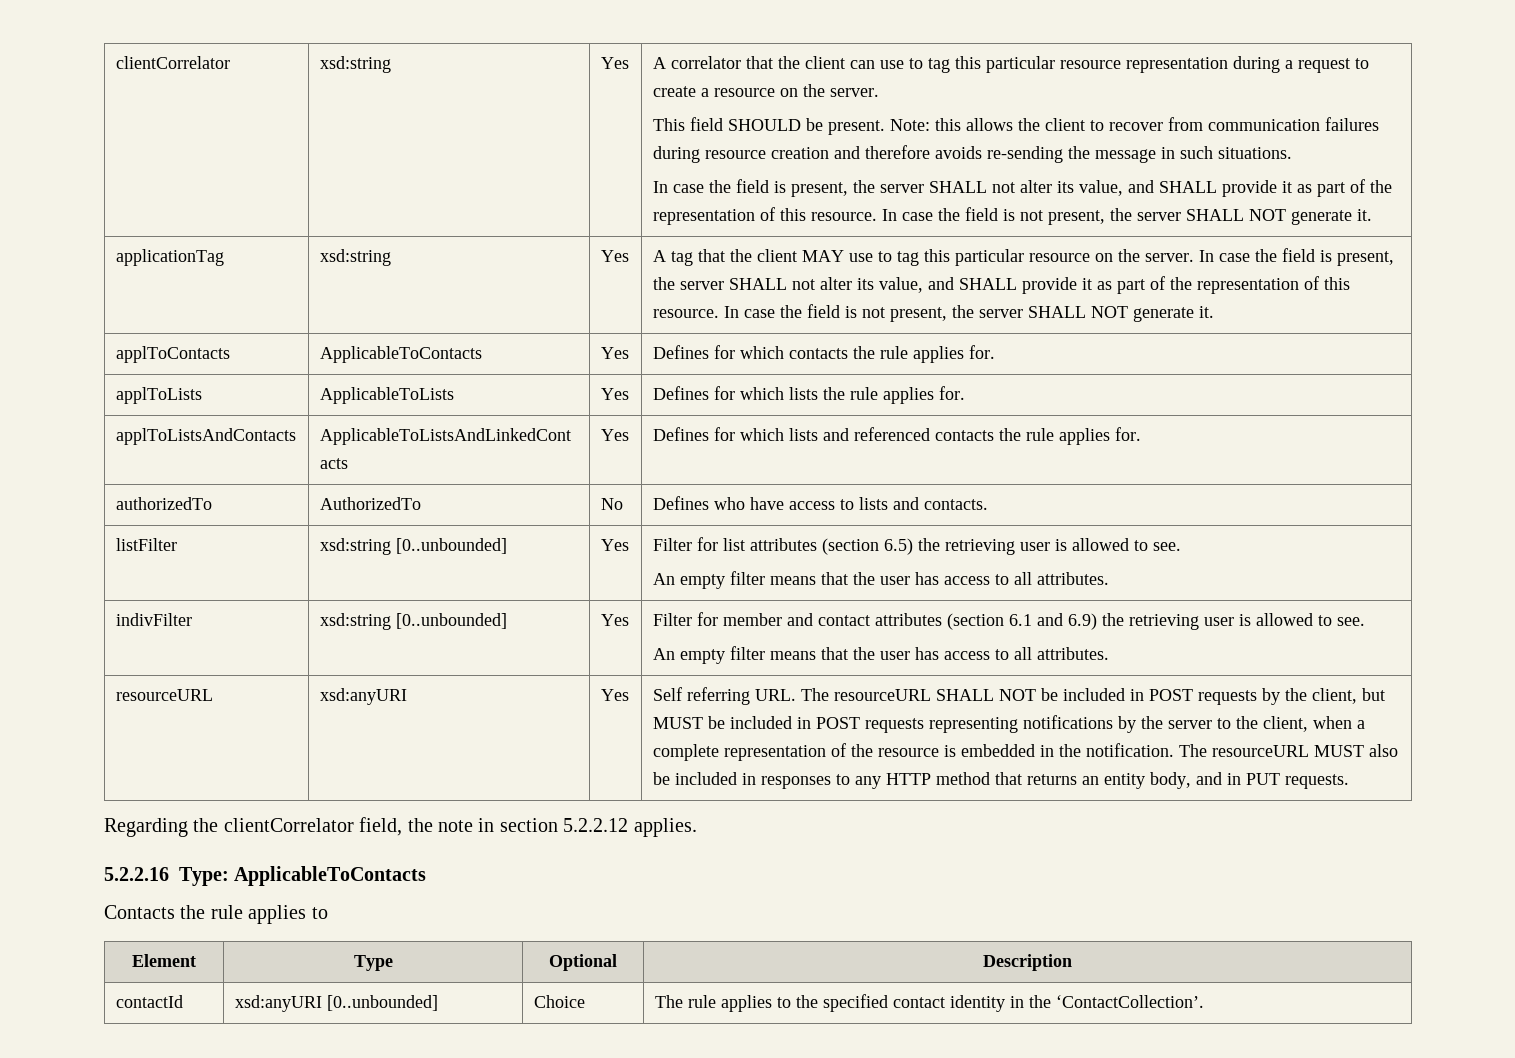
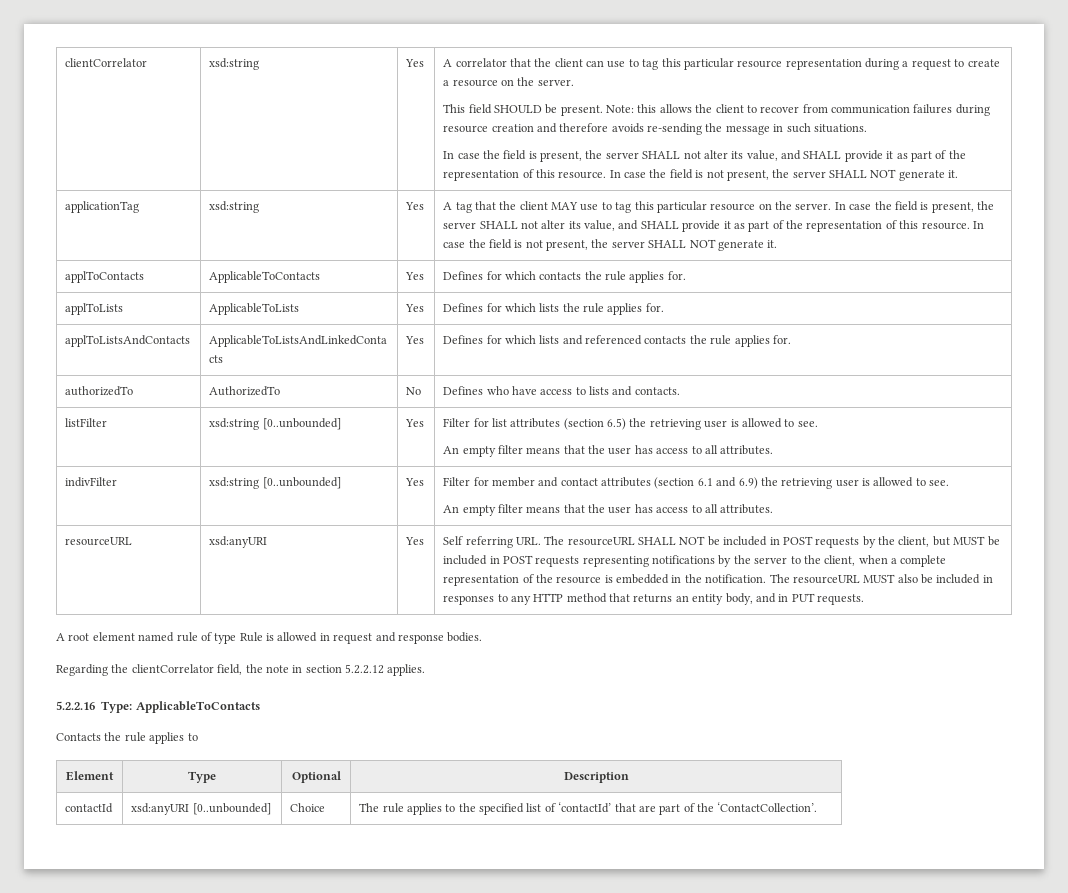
(1349, 781) none -> [56,632,483,644] // A root element named rule of type Rule is allowed in request and response bodies.
[892,995,1024,1012] contact identity in -> [526,802,695,815] list of ‘contactId’ that are part of

